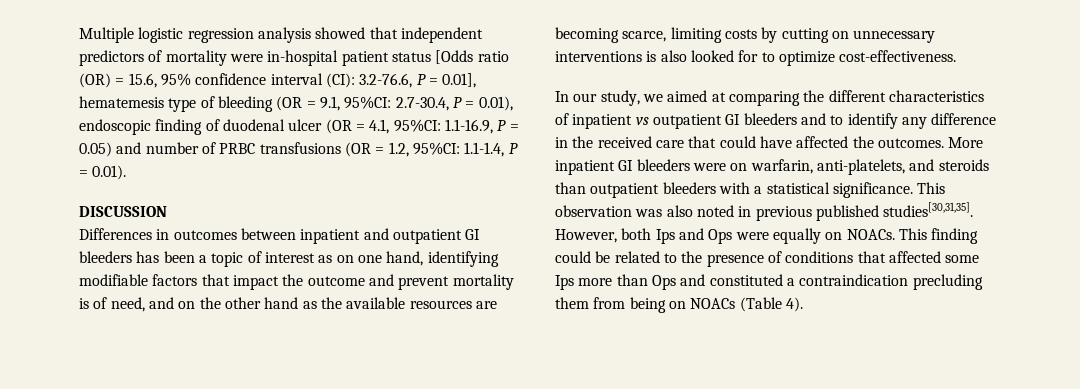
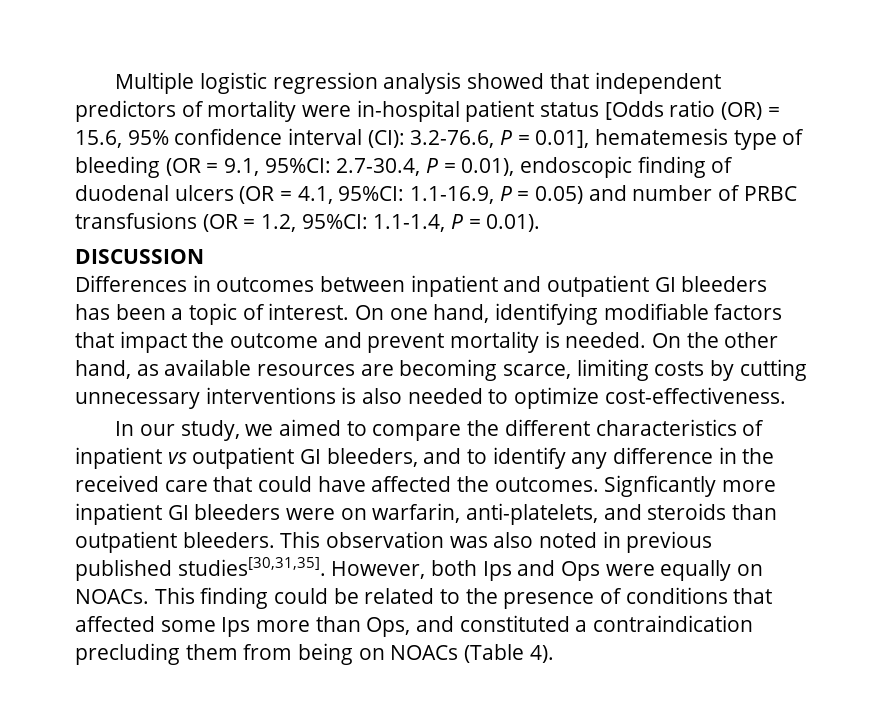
[288,119,323,131] ulcer -> [174,185,234,201] ulcers
[264,252,354,263] interest as on -> [268,303,385,320] interest. On
[93,297,342,312] of need, and on the other hand as the -> [565,332,779,348] [75,360,159,379] needed. On the other hand, as
[831,31,849,39] on -> (807, 370) none
[690,50,759,62] looked for -> [407,388,483,404] needed
[711,91,800,106] at comparing -> [346,421,462,441] to compare
[743,113,797,125] bleeders -> [326,448,418,467] bleeders,
[948,137,984,148] More -> [604,475,777,497] Signficantly more
[662,182,913,198] bleeders with a statistical significance. -> [182,532,275,548] bleeders.
[651,275,676,290] Ops -> [366,617,411,637] Ops,

